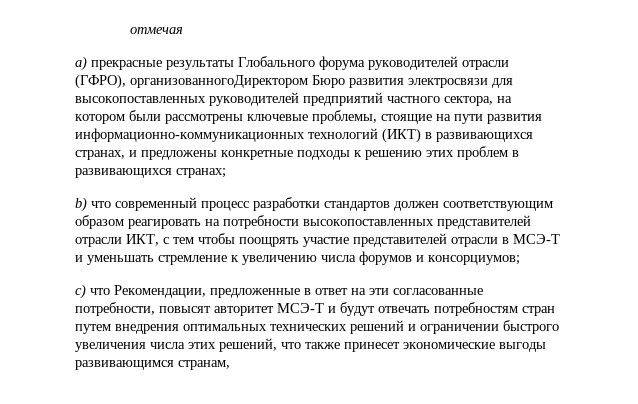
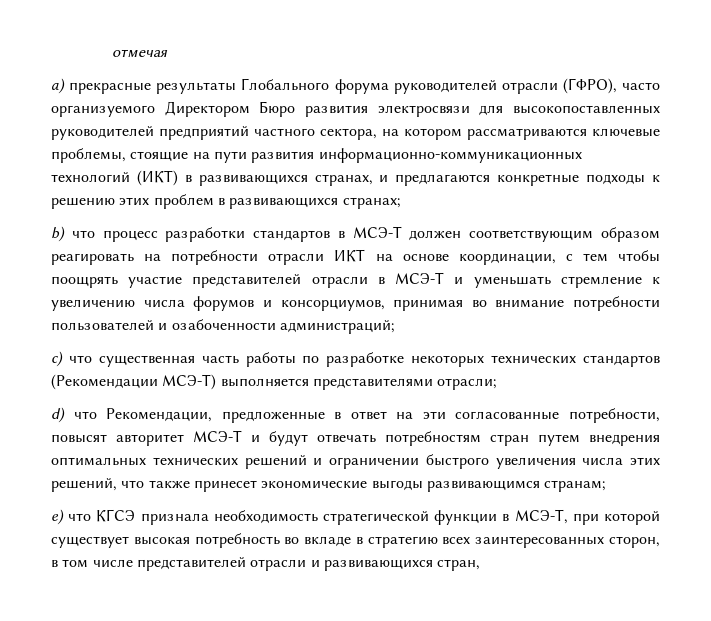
[130,75,308,88] организованногоДиректором -> [622,82,660,90] [51,101,250,117] часто организуемого Директором
[129,110,243,124] были рассмотрены -> [467,128,587,140] рассматриваются
[141,150,217,160] предложены -> [395,174,491,186] предлагаются
[115,197,197,211] современный -> (95, 234) none
(390, 206) none -> [337,226,402,239] в МСЭ-Т
[303,215,531,229] [75,234,159,247] высокопоставленных представителей отрасли ИКТ, -> [268,249,556,265] отрасли ИКТ на основе координации,
[428,255,520,265] [75,284,86,299] консорциумов; // с) -> [280,296,660,311] [51,319,395,334] [51,351,661,367] [51,374,498,390] [51,407,65,423] консорциумов, принимая во внимание потребности пользователей и озабоченности администраций; // c) что существенная часть работы по разработке некоторых технических стандартов (Рекомендации МСЭ-Т) выполняется представителями отрасли; // d)
[178,360,230,370] странам, -> [544,480,607,492] [51,509,661,525] [51,533,660,548] [51,557,481,571] странам; // e) что КГСЭ признала необходимость стратегической функции в МСЭ-Т, при которой существует высокая потребность во вкладе в стратегию всех заинтересованных сторон, в том числе представителей отрасли и развивающихся стран,

